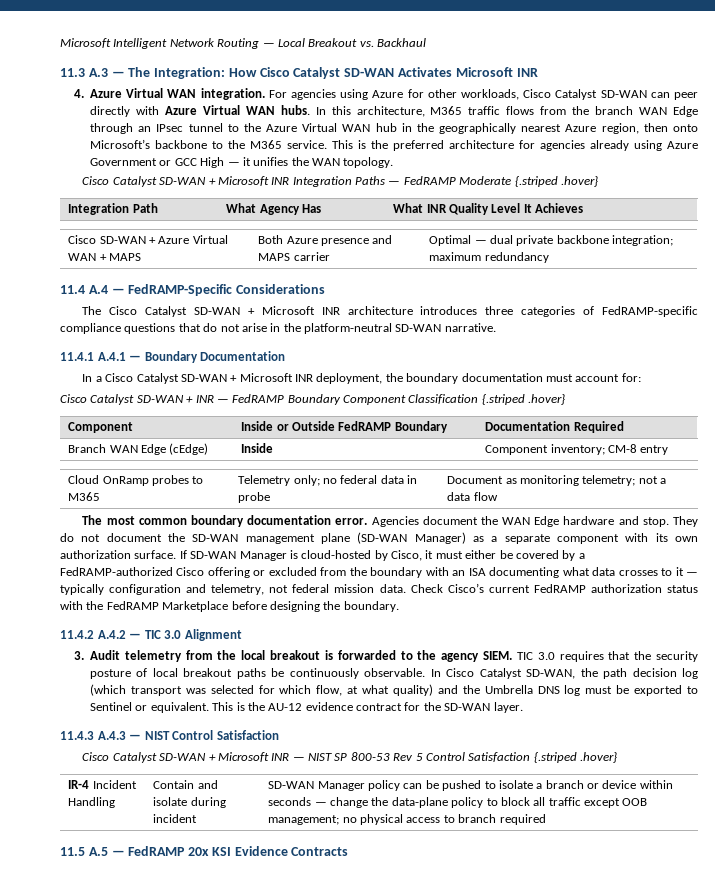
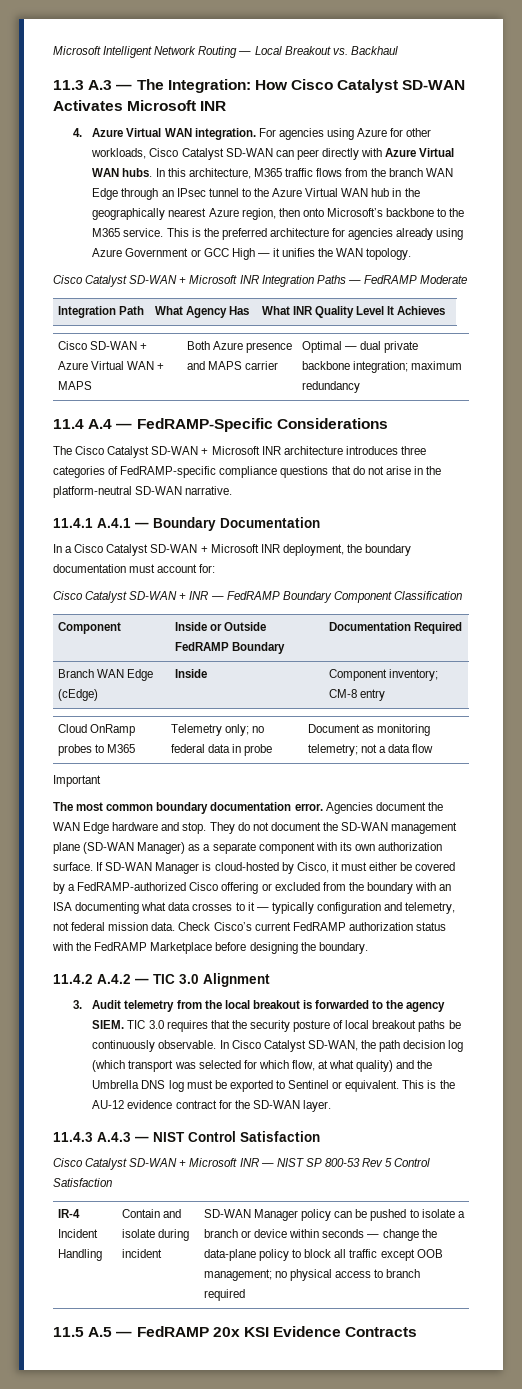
[514,176,598,187] {.striped .hover} -> (468, 279) none
[481,394,566,405] {.striped .hover} -> (462, 595) none
(498, 496) none -> [53,775,101,787] // Important
[533,752,618,763] {.striped .hover} -> (112, 1182) none

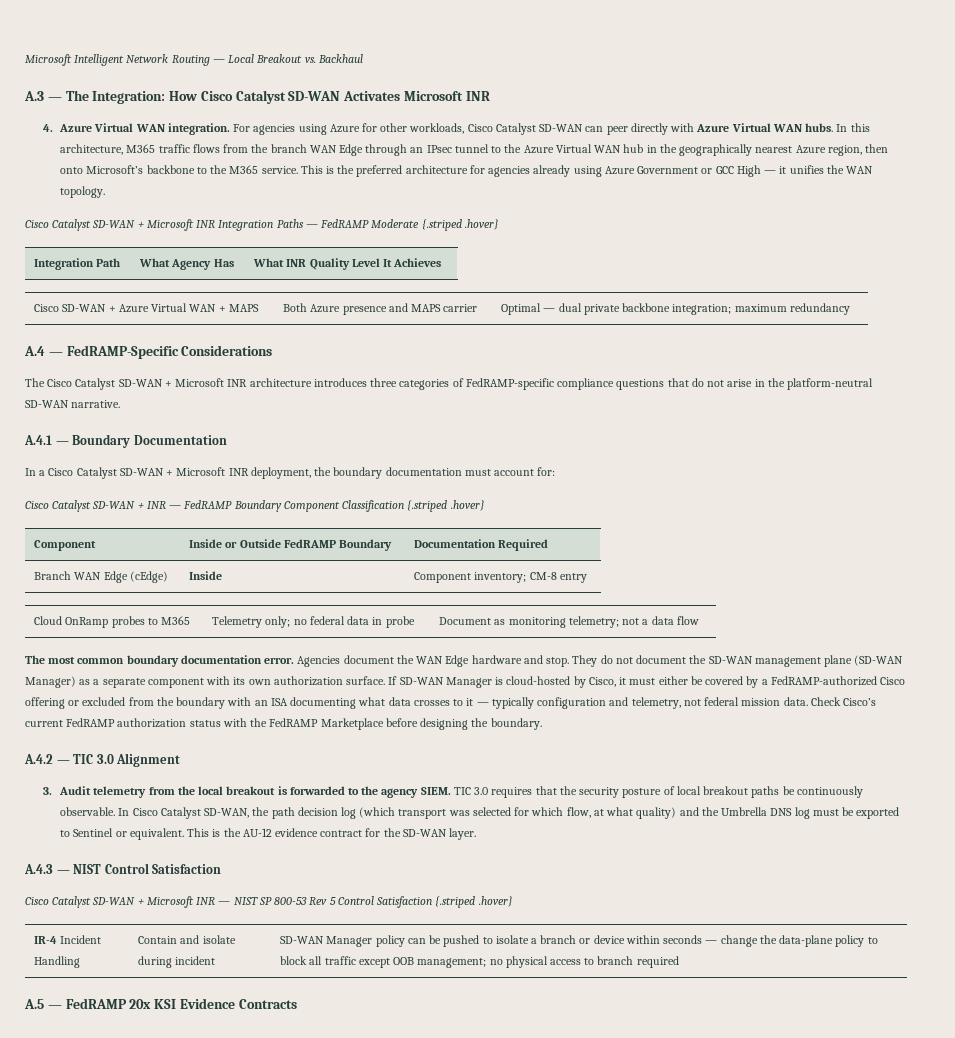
[53,80,84,90] 11.3 -> (363, 58) none
(468, 279) none -> [421,219,499,231] {.striped .hover}
[53,419,84,429] 11.4 -> (850, 309) none
[53,518,93,528] 11.4.1 -> (121, 404) none
(462, 595) none -> [407,500,485,512] {.striped .hover}
[53,775,101,787] // Important -> (699, 620) none
[53,974,93,984] 11.4.2 -> (542, 724) none
[53,1132,93,1142] 11.4.3 -> (477, 834) none
(112, 1182) none -> [435,896,513,908] {.striped .hover}
[53,1327,84,1337] 11.5 -> (679, 962) none

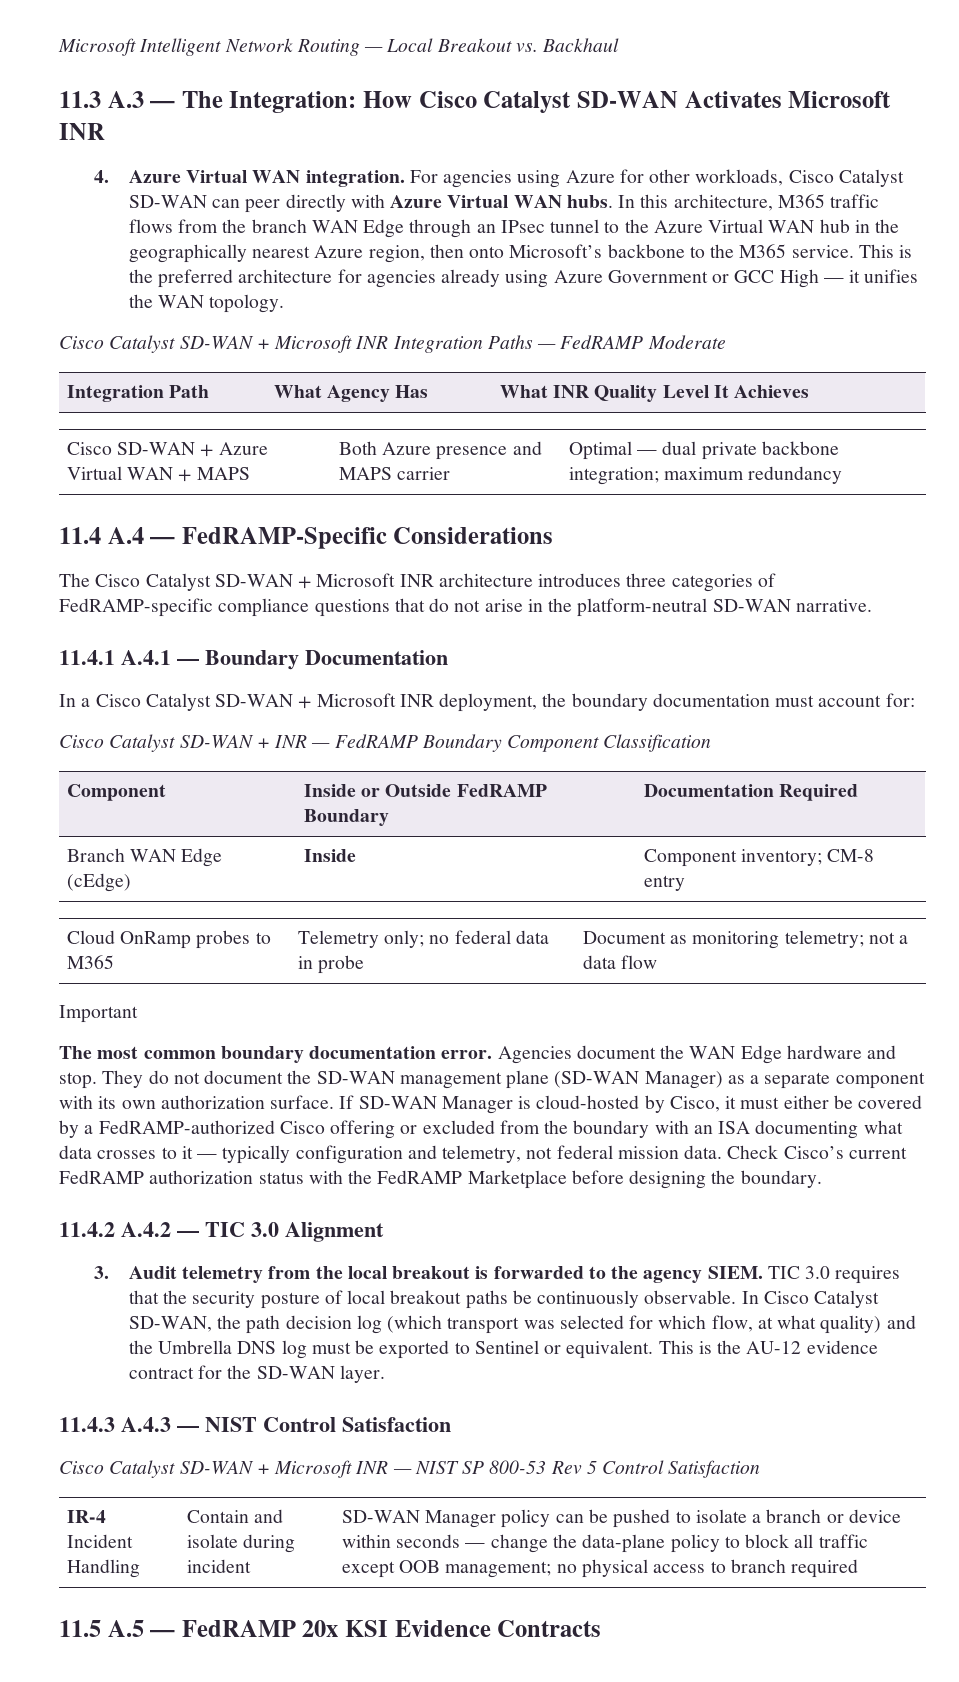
(363, 58) none -> [59,91,101,108] 11.3
[421,219,499,231] {.striped .hover} -> (726, 342) none
(850, 309) none -> [59,527,101,544] 11.4
(121, 404) none -> [59,650,115,665] 11.4.1
[407,500,485,512] {.striped .hover} -> (712, 743) none
(699, 620) none -> [59,1005,138,1023] // Important
(542, 724) none -> [59,1222,115,1237] 11.4.2
(477, 834) none -> [59,1417,115,1432] 11.4.3
[435,896,513,908] {.striped .hover} -> (761, 1469) none
(679, 962) none -> [59,1620,101,1637] 11.5

